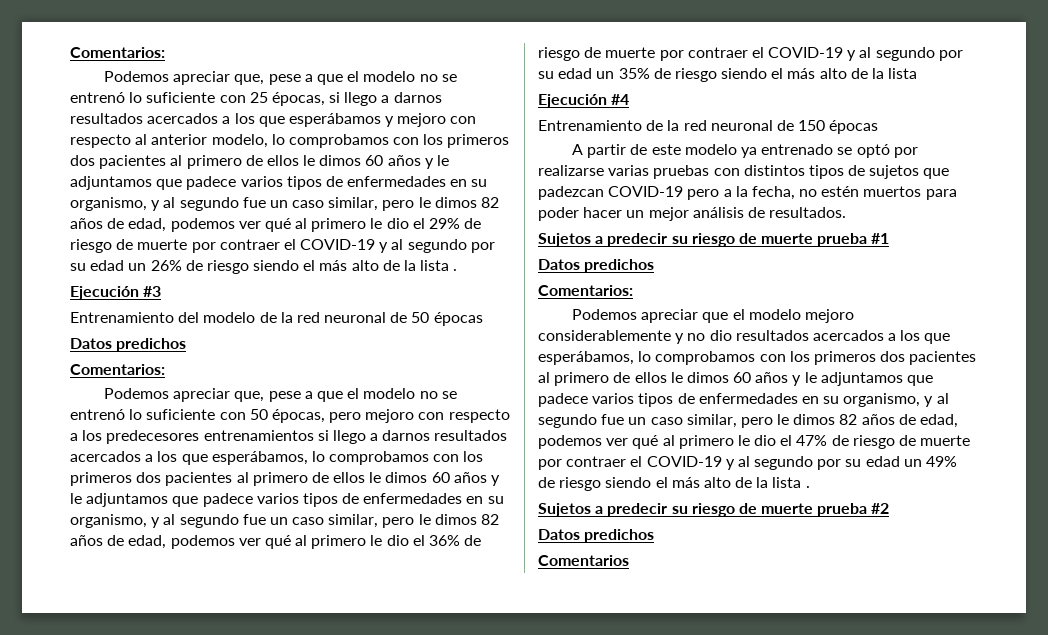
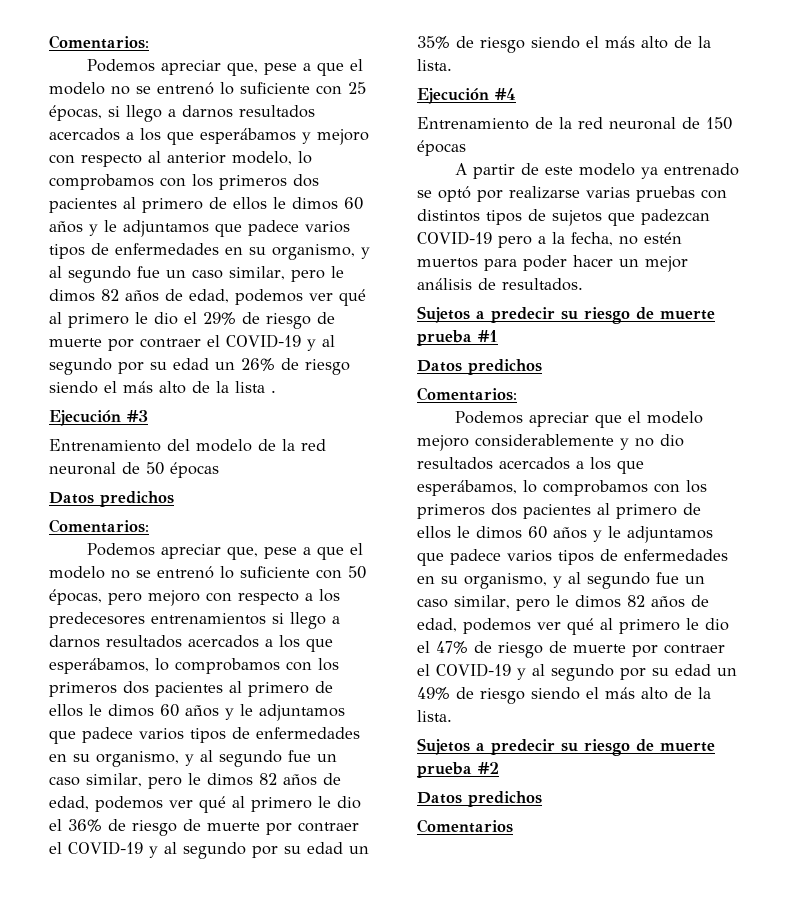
[888,68,918,79] lista -> [417,59,452,71] lista.
[772,477,810,488] lista . -> [417,710,452,722] lista.

